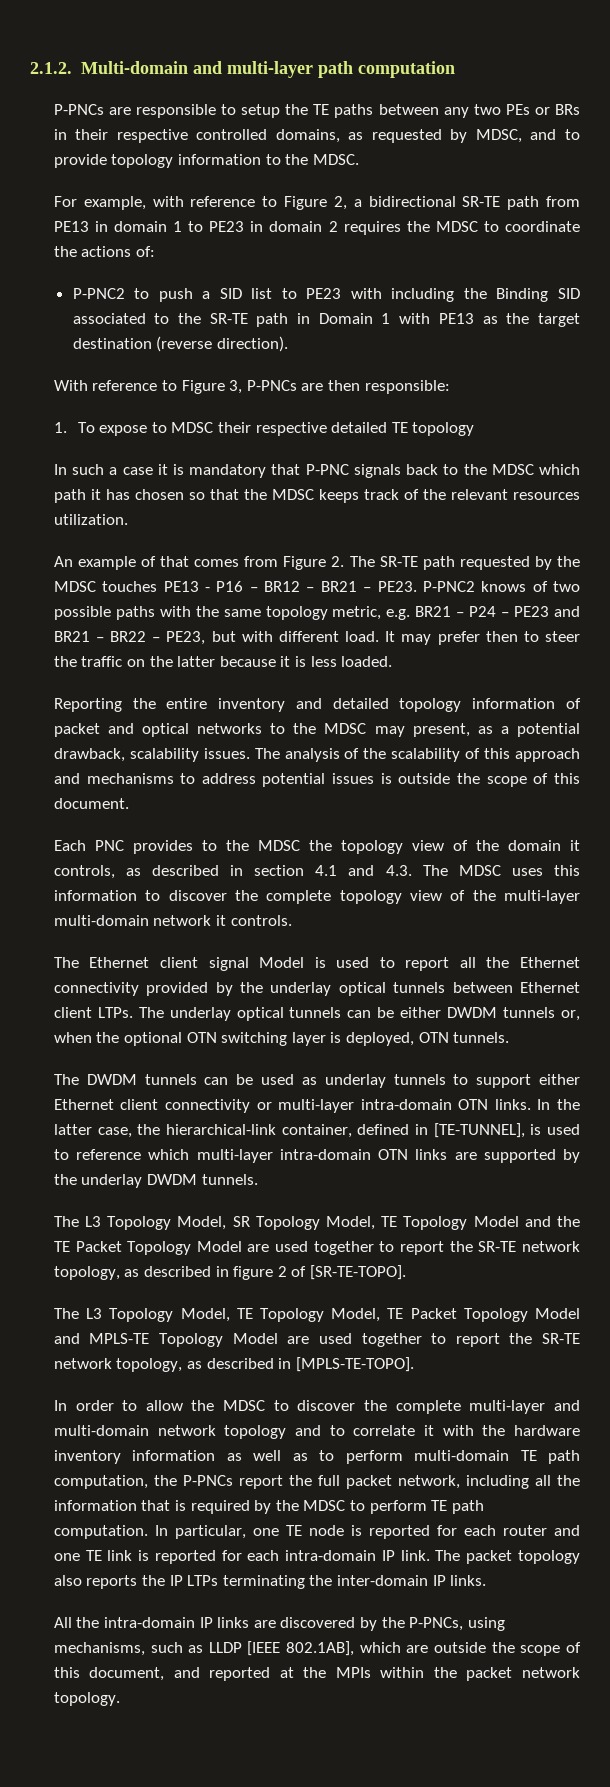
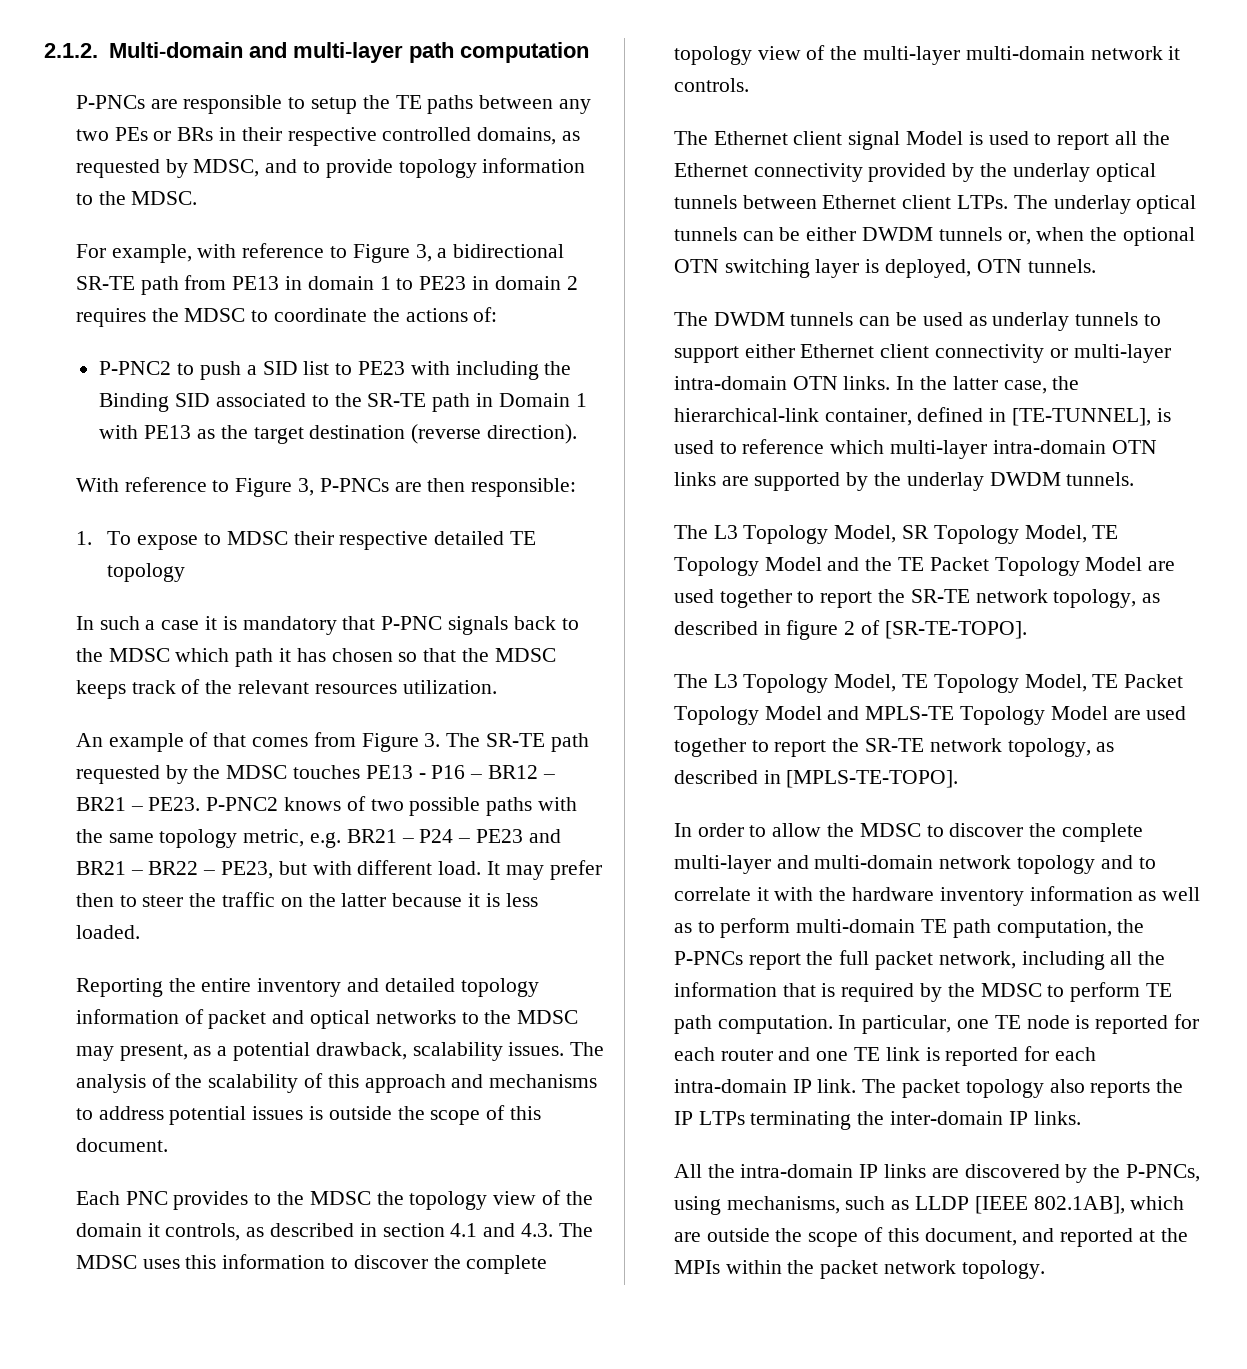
[333,196,347,210] 2, -> [415,244,432,262] 3,
[331,556,345,567] 2. -> [424,733,441,747] 3.

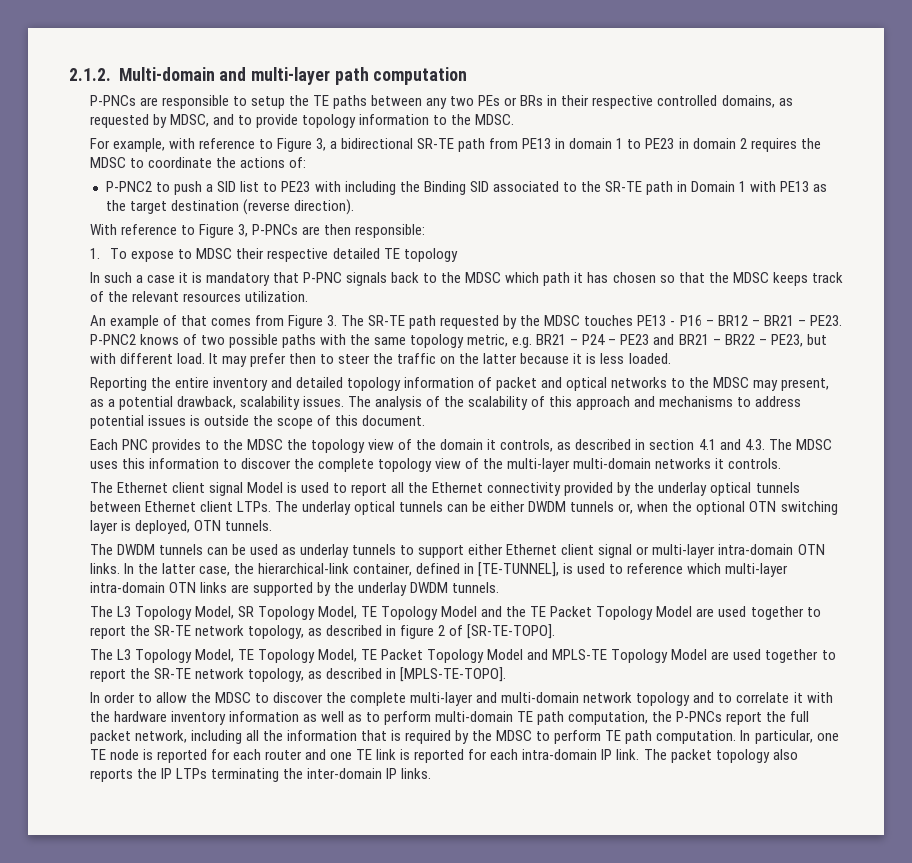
[1090,46,1163,60] network -> [655,458,712,469] networks
[934,344,1044,363] connectivity -> [598,544,633,558] signal
[673,1164,1200,1183] [673,1196,1185,1215] [673,1227,1188,1247] [673,1260,1045,1279] // All the intra-domain IP links are discovered by the P-PNCs, using mechanisms, such as LLDP [IEEE 802.1AB], which are outside the scope of this document, and reported at the MPIs within the packet network topology. -> (432, 773) none

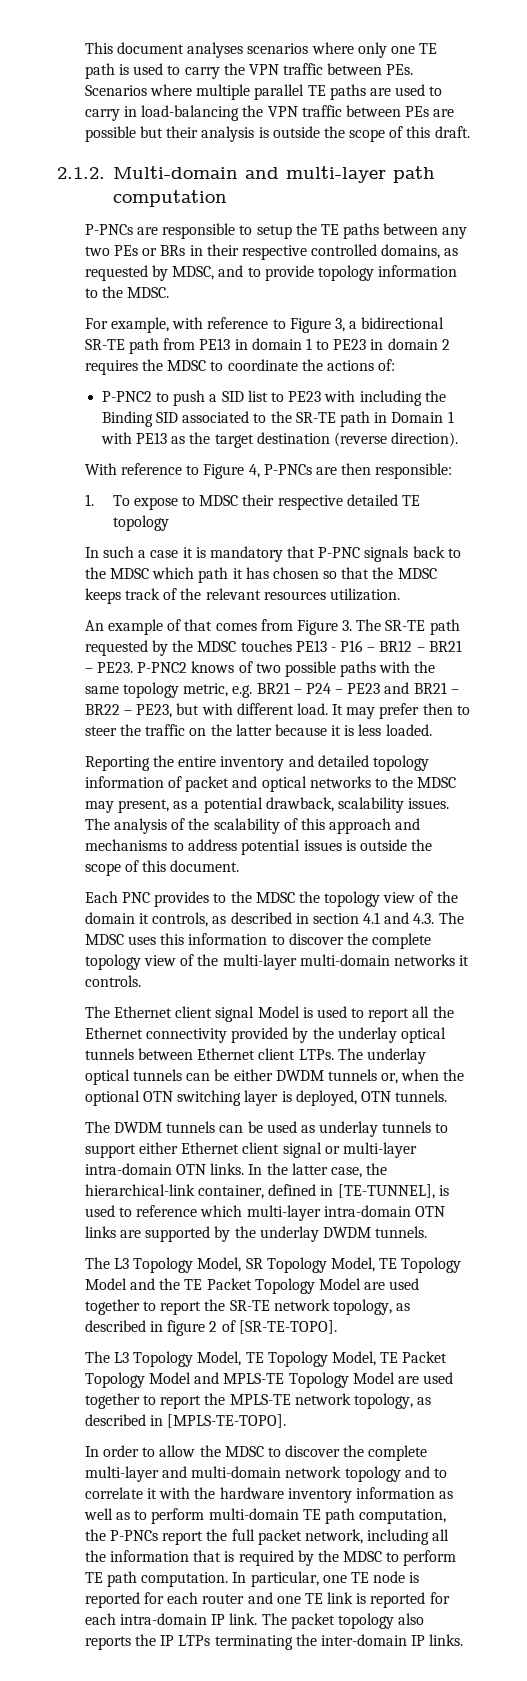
(69, 74) none -> [84,42,438,58] [84,63,414,79] [84,84,443,100] [84,105,455,121] [84,126,470,142] This document analyses scenarios where only one TE path is used to carry the VPN traffic between PEs. Scenarios where multiple parallel TE paths are used to carry in load-balancing the VPN traffic between PEs are possible but their analysis is outside the scope of this draft. //
[237,224,248,237] 3, -> [248,464,260,478] 4,
[153,668,191,679] SR-TE -> [229,1394,291,1405] MPLS-TE

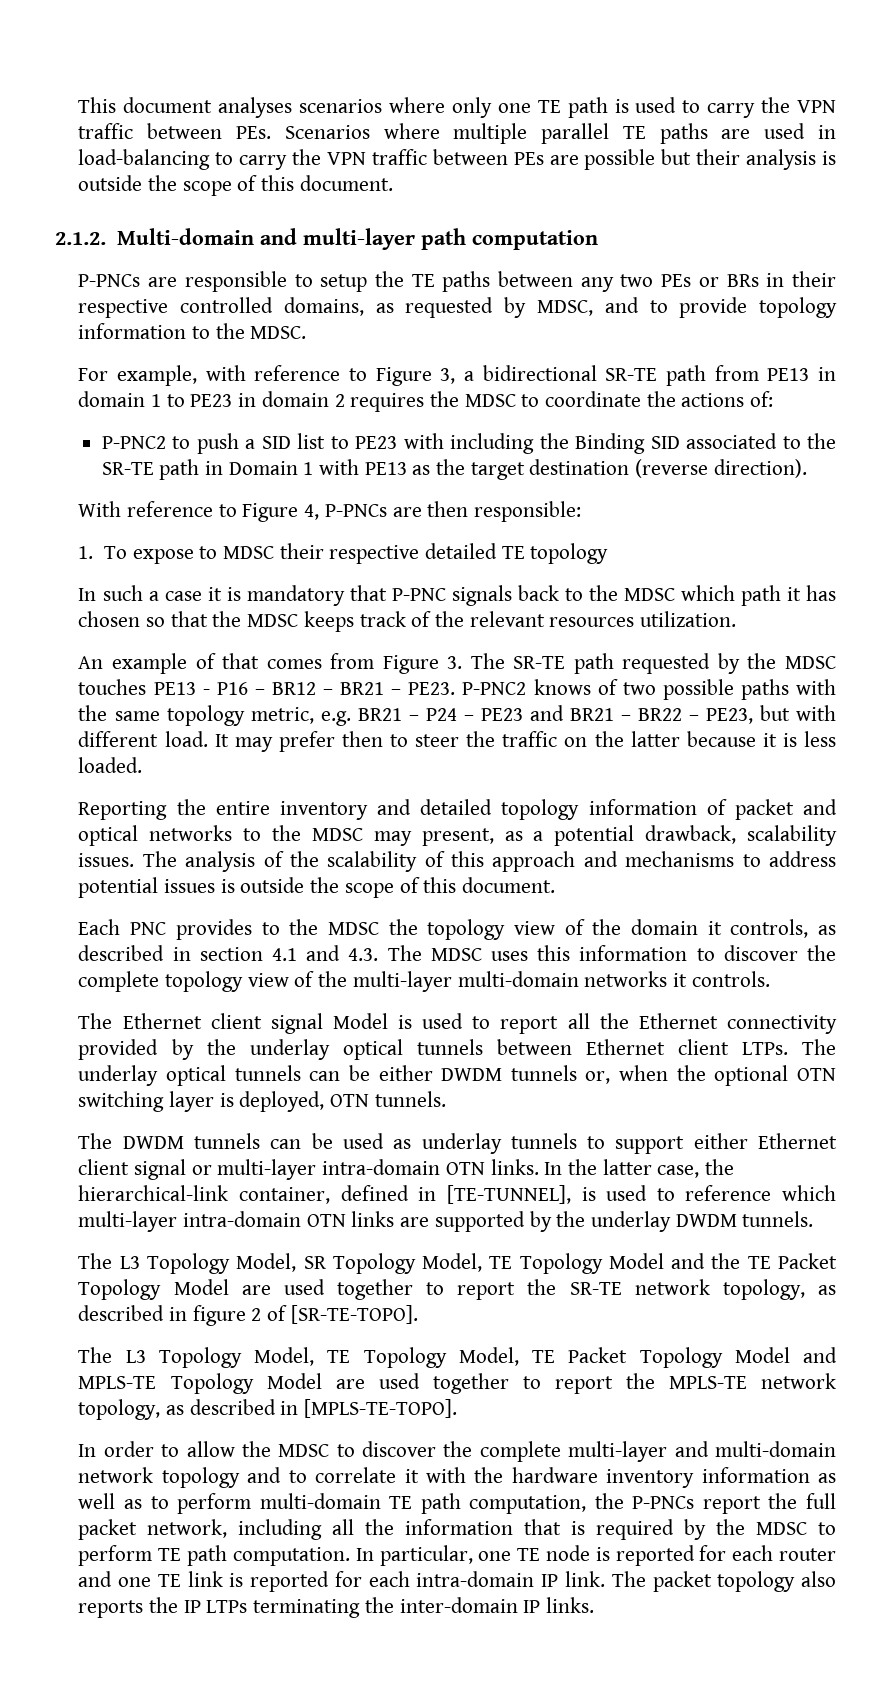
[429,86,443,96] [84,105,240,121] to carry in load-balancing -> [817,125,836,139] [78,149,288,170] in load-balancing to carry
[434,126,470,138] draft. -> [299,175,393,191] document.

